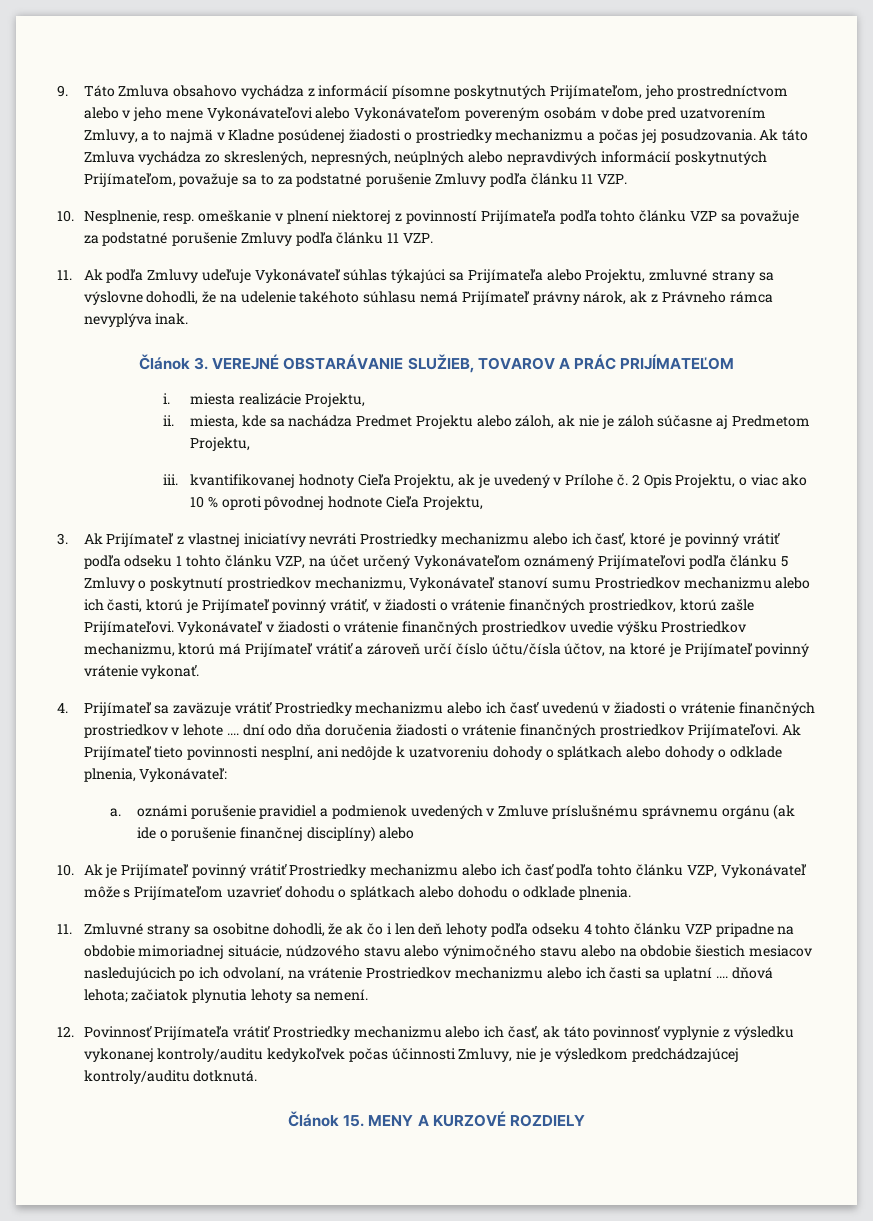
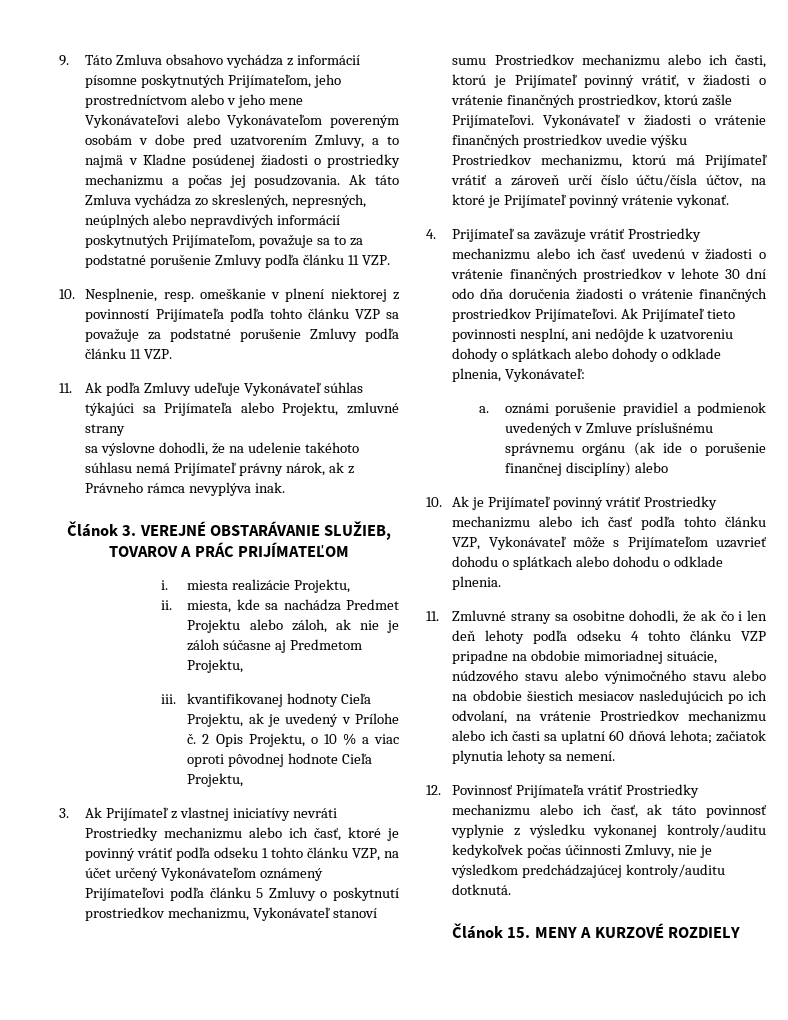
(755, 276) none -> (126, 430) //
[750,474,807,486] [189,496,218,508] viac ako 10 % -> [323,733,400,745] 10 % a viac
[226,733,239,735] .... -> [724,269,740,279] 30
[715,976,728,978] .... -> [609,730,625,741] 60

